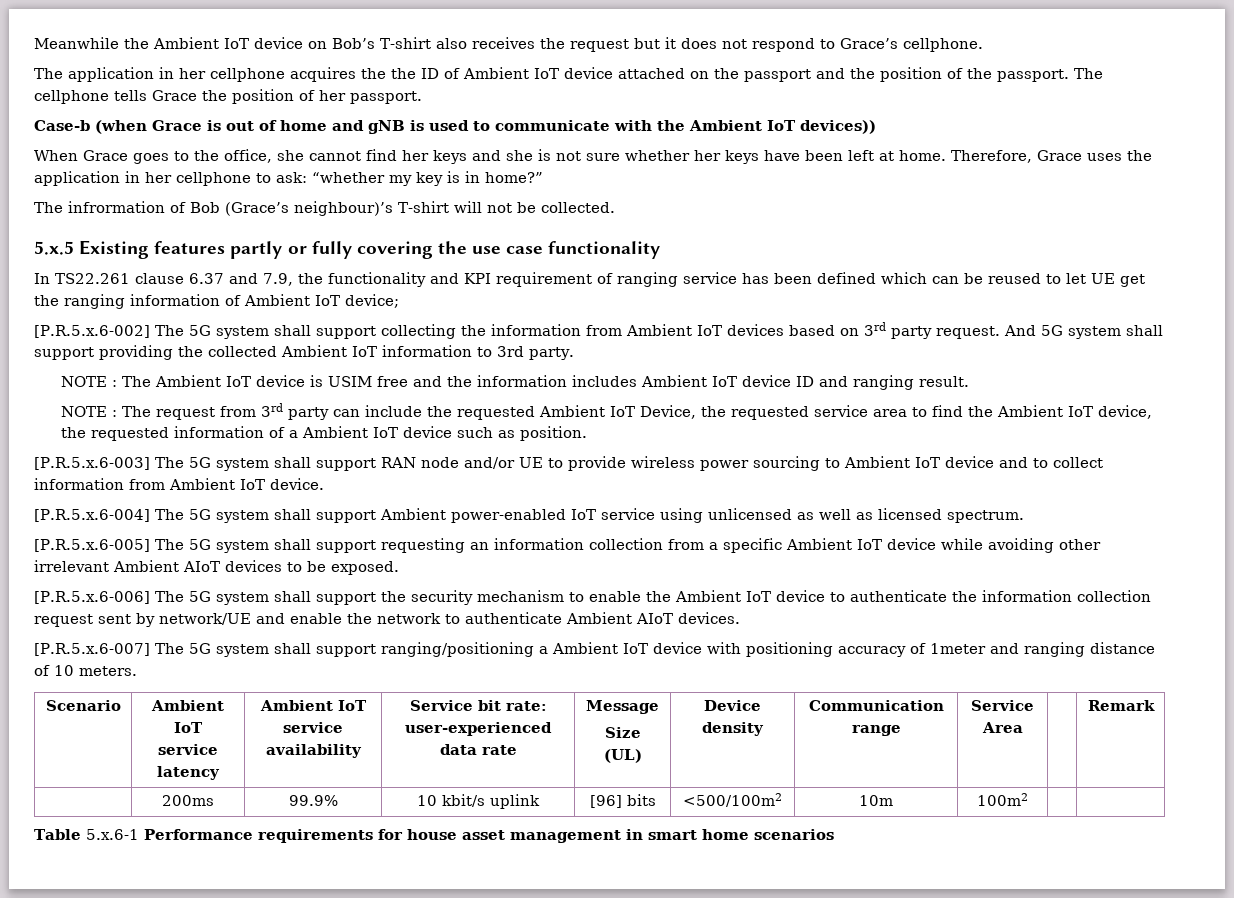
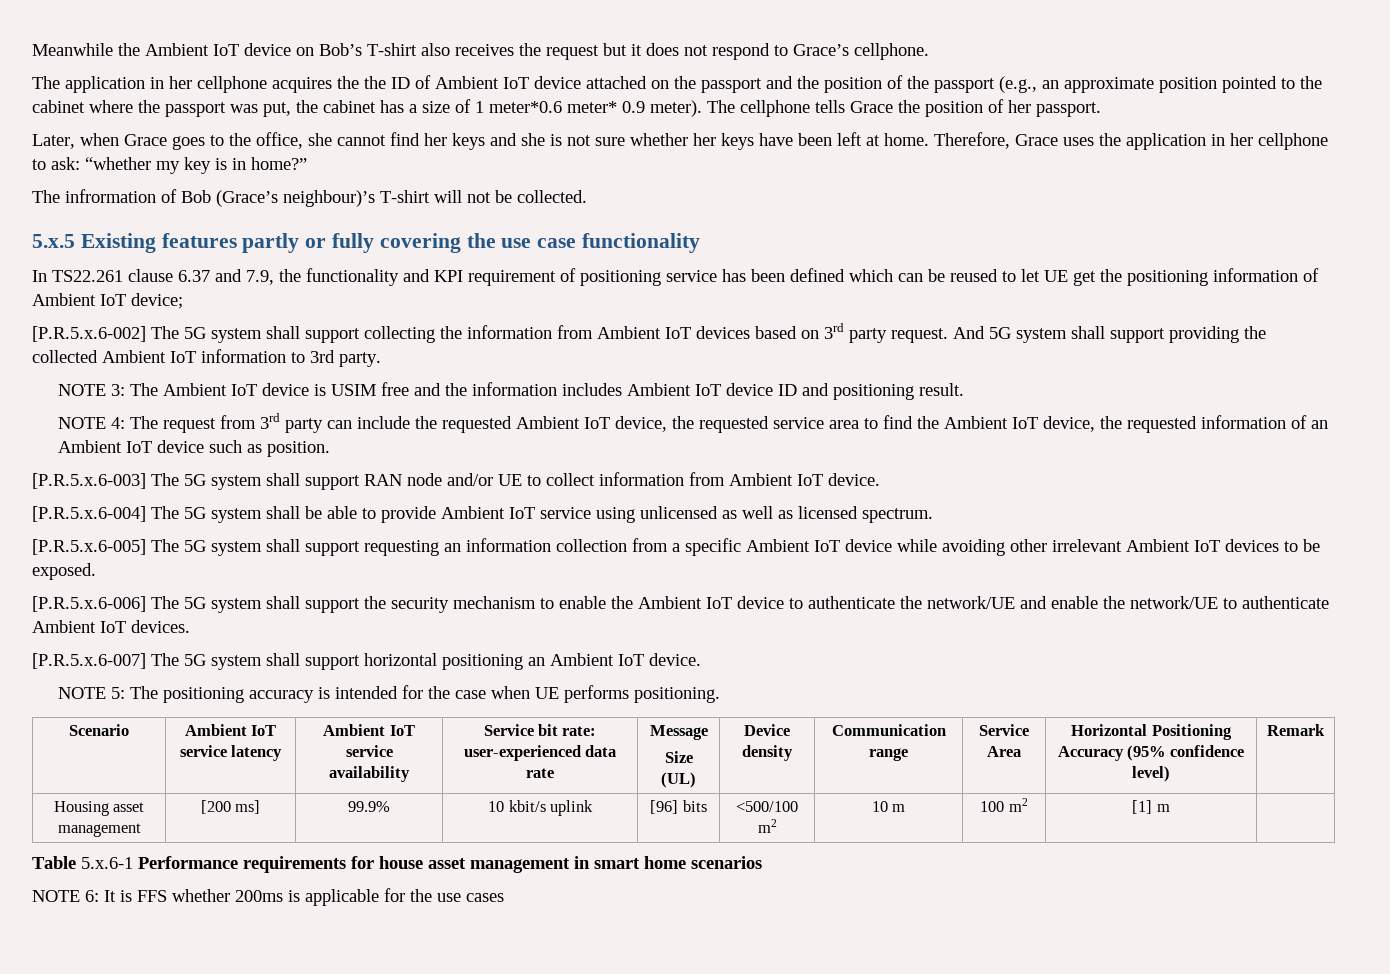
[997,69,1069,82] passport. -> [934,76,1322,93] [32,99,702,117] passport (e.g., an approximate position pointed to the cabinet where the passport was put, the cabinet has a size of 1 meter*0.6 meter* 0.9 meter).
[34,120,876,134] [34,150,78,161] Case-b (when Grace is out of home and gNB is used to communicate with the Ambient IoT devices)) // When -> [32,133,119,149] Later, when
[617,272,678,287] ranging -> [580,270,661,286] positioning
[64,294,125,309] ranging -> [1127,270,1208,286] positioning
[112,380,118,387] : -> [110,384,125,396] 3:
[853,375,915,390] ranging -> [832,384,914,400] positioning
[112,410,118,417] : -> [110,417,125,429] 4:
[640,405,697,419] Device, -> [614,416,667,432] device,
[289,430,299,438] a -> [1310,420,1328,429] an
[567,456,1048,471] provide wireless power sourcing to Ambient IoT device and to -> (541, 480) none
[315,508,566,523] support Ambient power-enabled -> [305,506,505,523] be able to provide Ambient
[183,561,220,572] AIoT -> [1194,540,1220,552] IoT
[981,590,1151,602] [34,613,155,627] information collection request sent by -> (922, 602) none
[377,613,441,624] network -> [1130,596,1218,609] network/UE
[636,613,673,624] AIoT -> [100,621,126,633] IoT
[380,642,1155,657] [34,665,137,676] ranging/positioning a Ambient IoT device with positioning accuracy of 1meter and ranging distance of 10 meters. -> [364,653,701,670] [57,685,720,703] horizontal positioning an Ambient IoT device. // NOTE 5: The positioning accuracy is intended for the case when UE performs positioning.
[1087,700,1155,711] [162,795,214,806] | Remark // | 200ms -> [1071,724,1232,740] [1057,745,1245,761] [1132,766,1170,782] [1267,724,1325,736] [53,801,145,816] [57,823,141,837] [200,800,261,814] Horizontal Positioning Accuracy (95% confidence level) | Remark // Housing asset management | [200 ms]
[683,793,782,807] [859,795,893,806] [977,793,1028,806] <500/100m2 | 10m | 100m2 | -> [736,801,798,812] [757,819,777,833] [871,801,906,812] [980,798,1028,812] [1132,800,1170,814] <500/100 m2 | 10 m | 100 m2 | [1] m
(834, 834) none -> [32,888,504,906] // NOTE 6: It is FFS whether 200ms is applicable for the use cases

